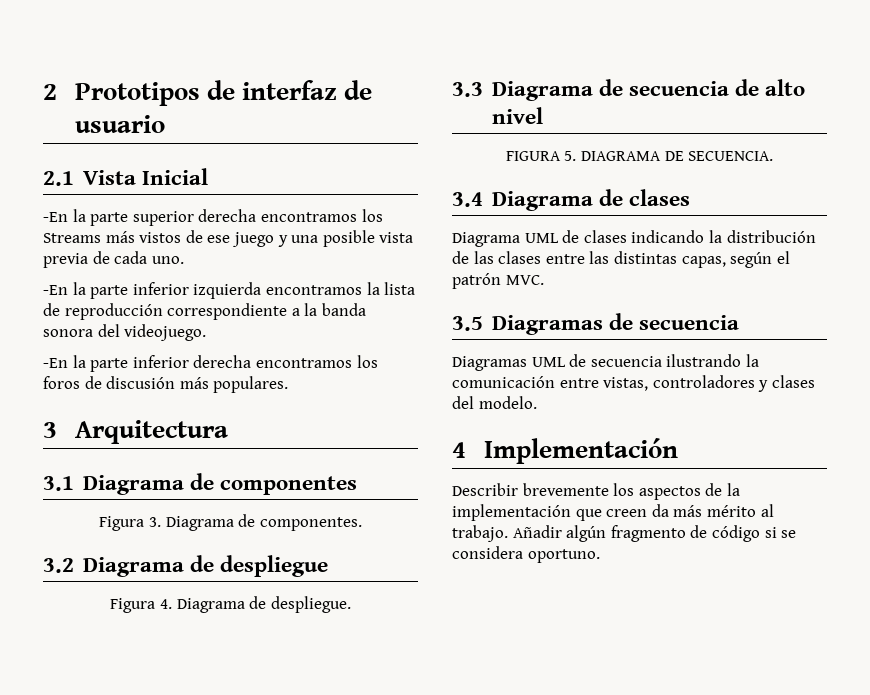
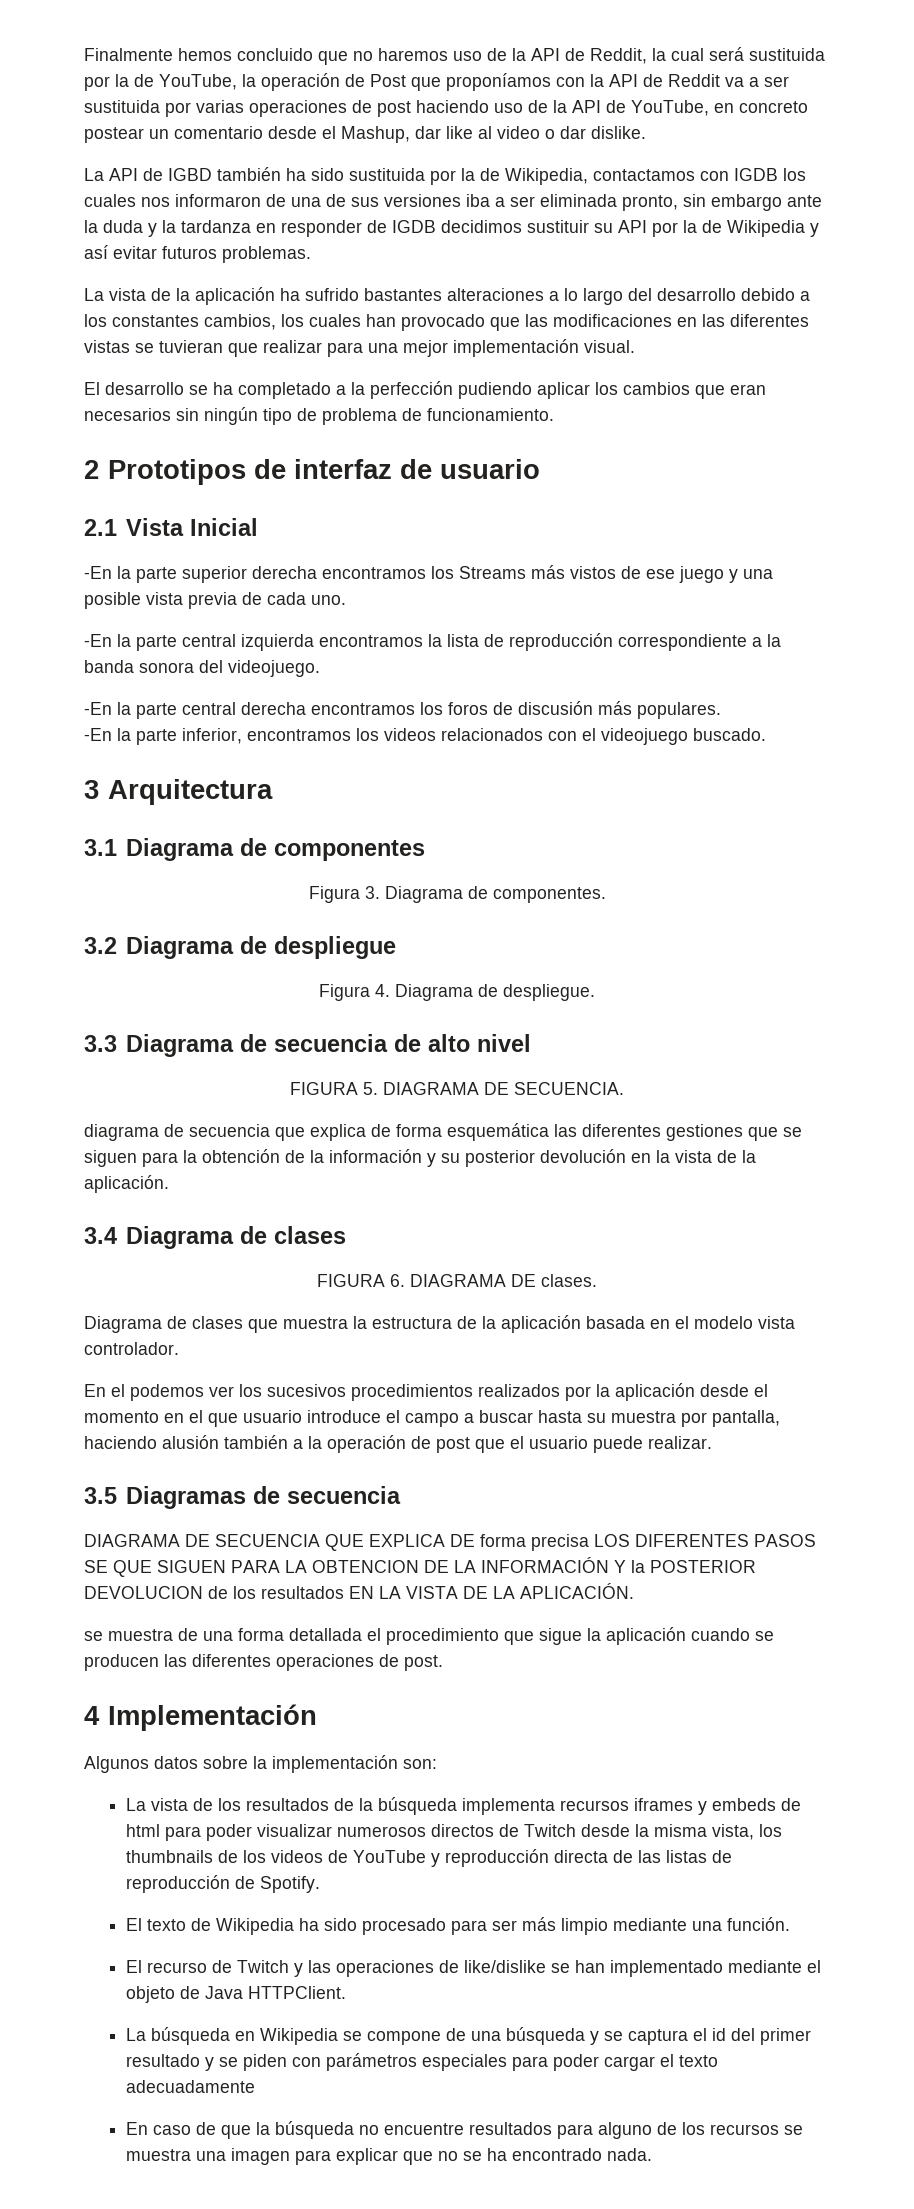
(43, 92) none -> [84,47,825,65] [84,73,789,91] [84,100,808,117] [84,126,646,143] [84,167,806,185] [84,194,822,211] [84,220,819,237] [84,245,311,263] [84,287,810,305] [84,314,809,331] [84,339,635,357] [84,381,766,399] [84,407,554,425] Finalmente hemos concluido que no haremos uso de la API de Reddit, la cual será sustituida por la de YouTube, la operación de Post que proponíamos con la API de Reddit va a ser sustituida por varias operaciones de post haciendo uso de la API de YouTube, en concreto postear un comentario desde el Mashup, dar like al video o dar dislike. // La API de IGBD también ha sido sustituida por la de Wikipedia, contactamos con IGDB los cuales nos informaron de una de sus versiones iba a ser eliminada pronto, sin embargo ante la duda y la tardanza en responder de IGDB decidimos sustituir su API por la de Wikipedia y así evitar futuros problemas. // La vista de la aplicación ha sufrido bastantes alteraciones a lo largo del desarrollo debido a los constantes cambios, los cuales han provocado que las modificaciones en las diferentes vistas se tuvieran que realizar para una mejor implementación visual. // El desarrollo se ha completado a la perfección pudiendo aplicar los cambios que eran necesarios sin ningún tipo de problema de funcionamiento. //
[132,282,189,295] inferior -> [182,634,236,647] central
[132,355,189,368] inferior -> [182,702,236,715] central
(289, 384) none -> [84,728,766,745] // -En la parte inferior, encontramos los videos relacionados con el videojuego buscado.
(774, 156) none -> [84,1123,802,1141] [84,1149,756,1167] [84,1175,169,1193] // diagrama de secuencia que explica de forma esquemática las diferentes gestiones que se siguen para la obtención de la información y su posterior devolución en la vista de la aplicación.
[452,230,816,247] [452,251,790,268] [452,273,544,289] [452,313,739,335] [452,354,759,371] [452,375,815,392] [452,396,537,409] [452,438,678,464] [452,483,740,500] [452,504,774,521] [452,525,797,542] [452,546,600,563] // Diagrama UML de clases indicando la distribución de las clases entre las distintas capas, según el patrón MVC. // 3.5 Diagramas de secuencia // Diagramas UML de secuencia ilustrando la comunicación entre vistas, controladores y clases del modelo. // 4 Implementación // Describir brevemente los aspectos de la implementación que creen da más mérito al trabajo. Añadir algún fragmento de código si se considera oportuno. -> [317,1274,597,1287] [84,1315,795,1333] [84,1342,179,1355] [84,1383,768,1401] [84,1410,780,1427] [84,1435,712,1453] [84,1486,401,1509] [84,1534,816,1551] [84,1557,756,1577] [84,1583,634,1599] [84,1627,774,1645] [84,1654,443,1671] [84,1704,317,1731] [84,1755,437,1773] [125,1797,801,1815] [125,1824,782,1841] [125,1849,732,1867] [125,1875,320,1893] [125,1917,790,1935] [125,1960,821,1977] [125,1986,346,2003] [125,2027,811,2045] [125,2053,718,2071] [125,2080,255,2093] [125,2121,803,2139] [125,2148,652,2165] // FIGURA 6. DIAGRAMA DE clases. // Diagrama de clases que muestra la estructura de la aplicación basada en el modelo vista controlador. // En el podemos ver los sucesivos procedimientos realizados por la aplicación desde el momento en el que usuario introduce el campo a buscar hasta su muestra por pantalla, haciendo alusión también a la operación de post que el usuario puede realizar. // 3.5 Diagramas de secuencia // DIAGRAMA DE SECUENCIA QUE EXPLICA DE forma precisa LOS DIFERENTES PASOS SE QUE SIGUEN PARA LA OBTENCION DE LA INFORMACIÓN Y la POSTERIOR DEVOLUCION de los resultados EN LA VISTA DE LA APLICACIÓN. // se muestra de una forma detallada el procedimiento que sigue la aplicación cuando se producen las diferentes operaciones de post. // 4 Implementación // Algunos datos sobre la implementación son: // La vista de los resultados de la búsqueda implementa recursos iframes y embeds de html para poder visualizar numerosos directos de Twitch desde la misma vista, los thumbnails de los videos de YouTube y reproducción directa de las listas de reproducción de Spotify. // El texto de Wikipedia ha sido procesado para ser más limpio mediante una función. // El recurso de Twitch y las operaciones de like/dislike se han implementado mediante el objeto de Java HTTPClient. // La búsqueda en Wikipedia se compone de una búsqueda y se captura el id del primer resultado y se piden con parámetros especiales para poder cargar el texto adecuadamente // En caso de que la búsqueda no encuentre resultados para alguno de los recursos se muestra una imagen para explicar que no se ha encontrado nada.

